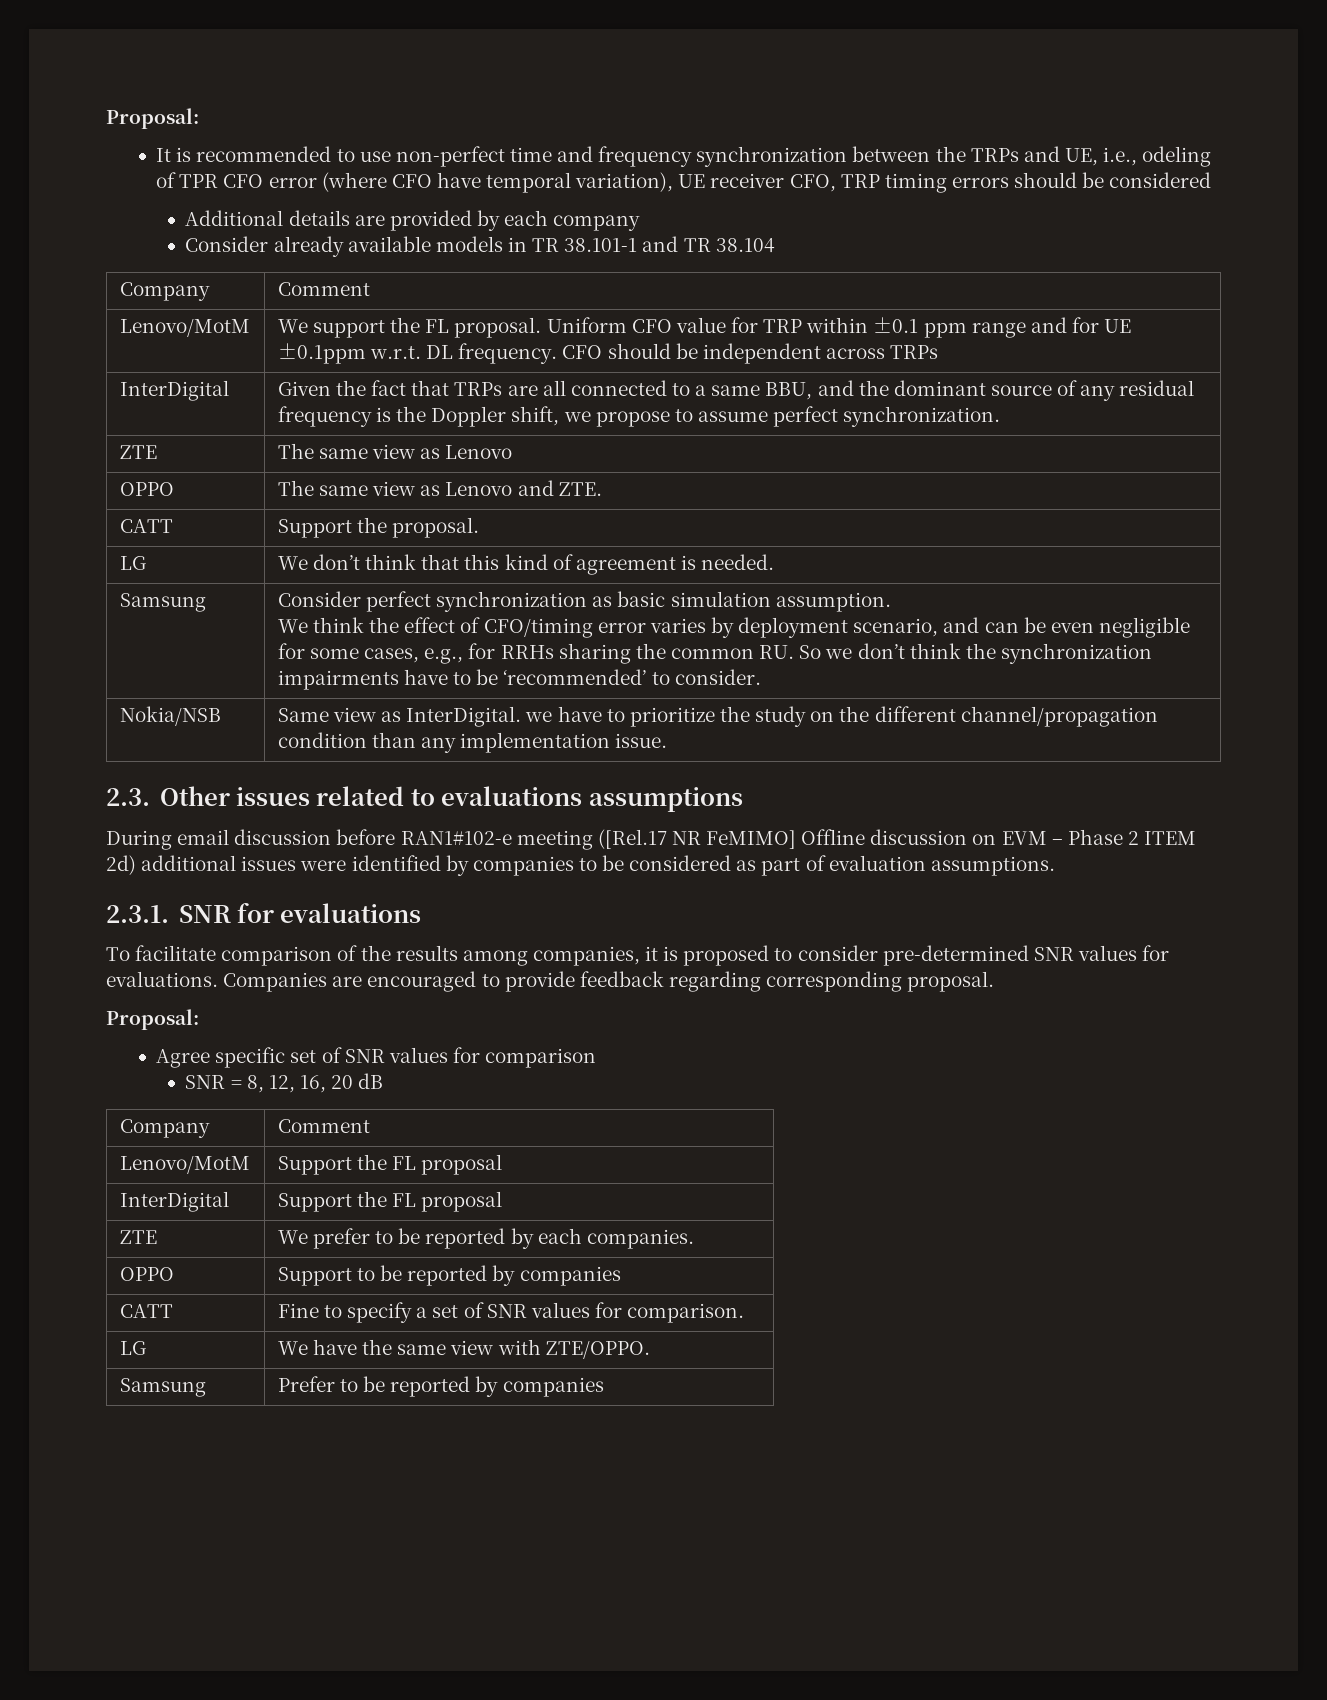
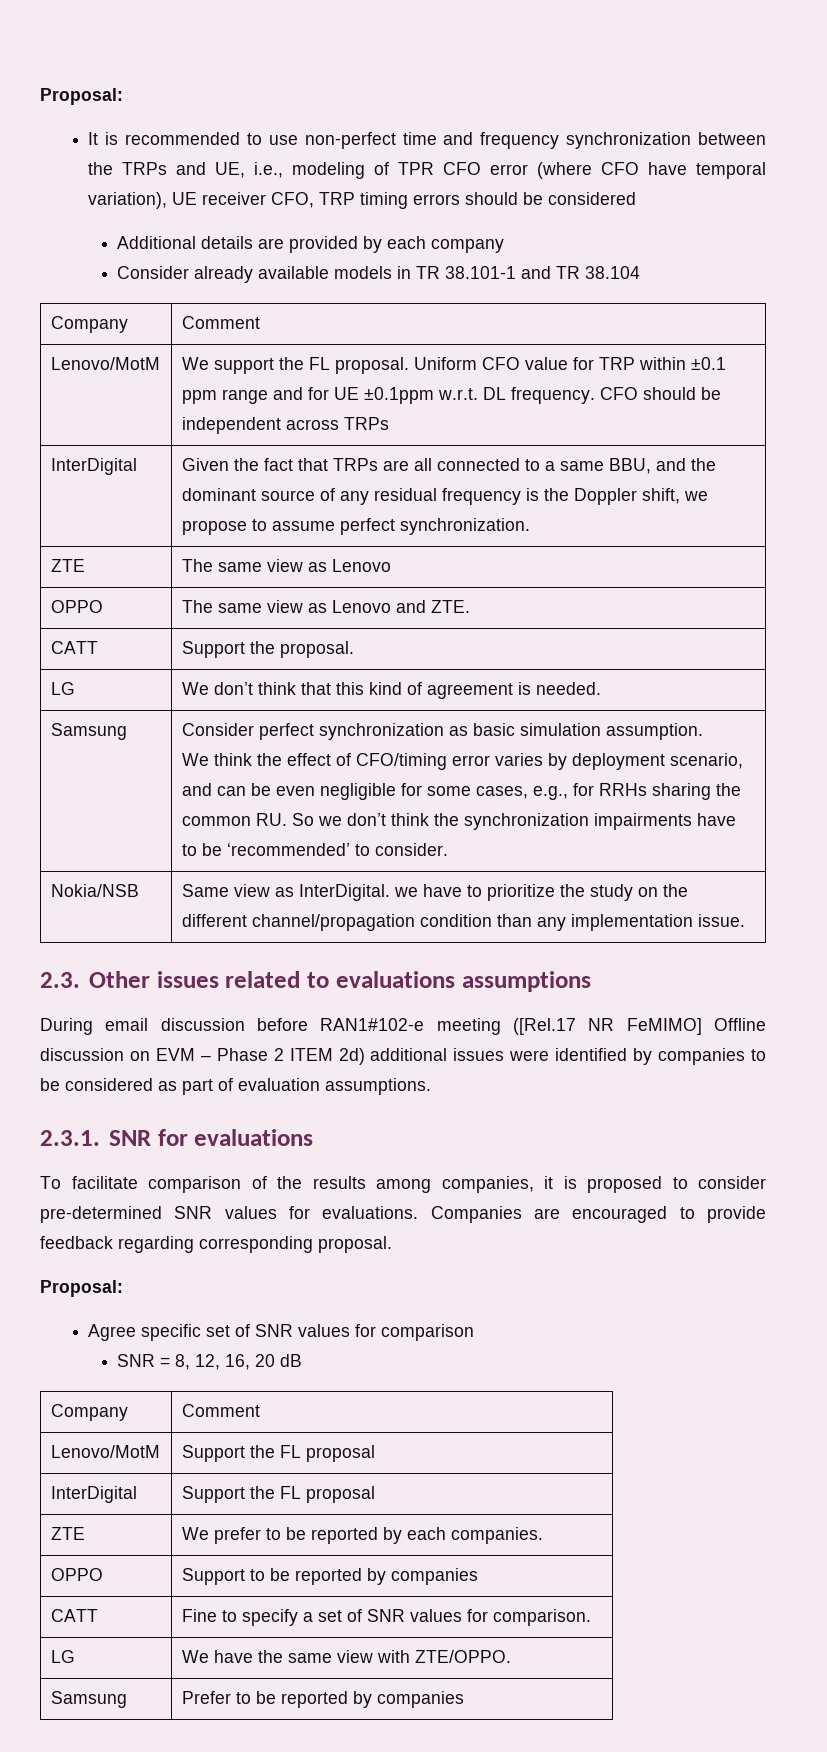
[1142,146,1212,167] odeling -> [292,162,366,179] modeling

